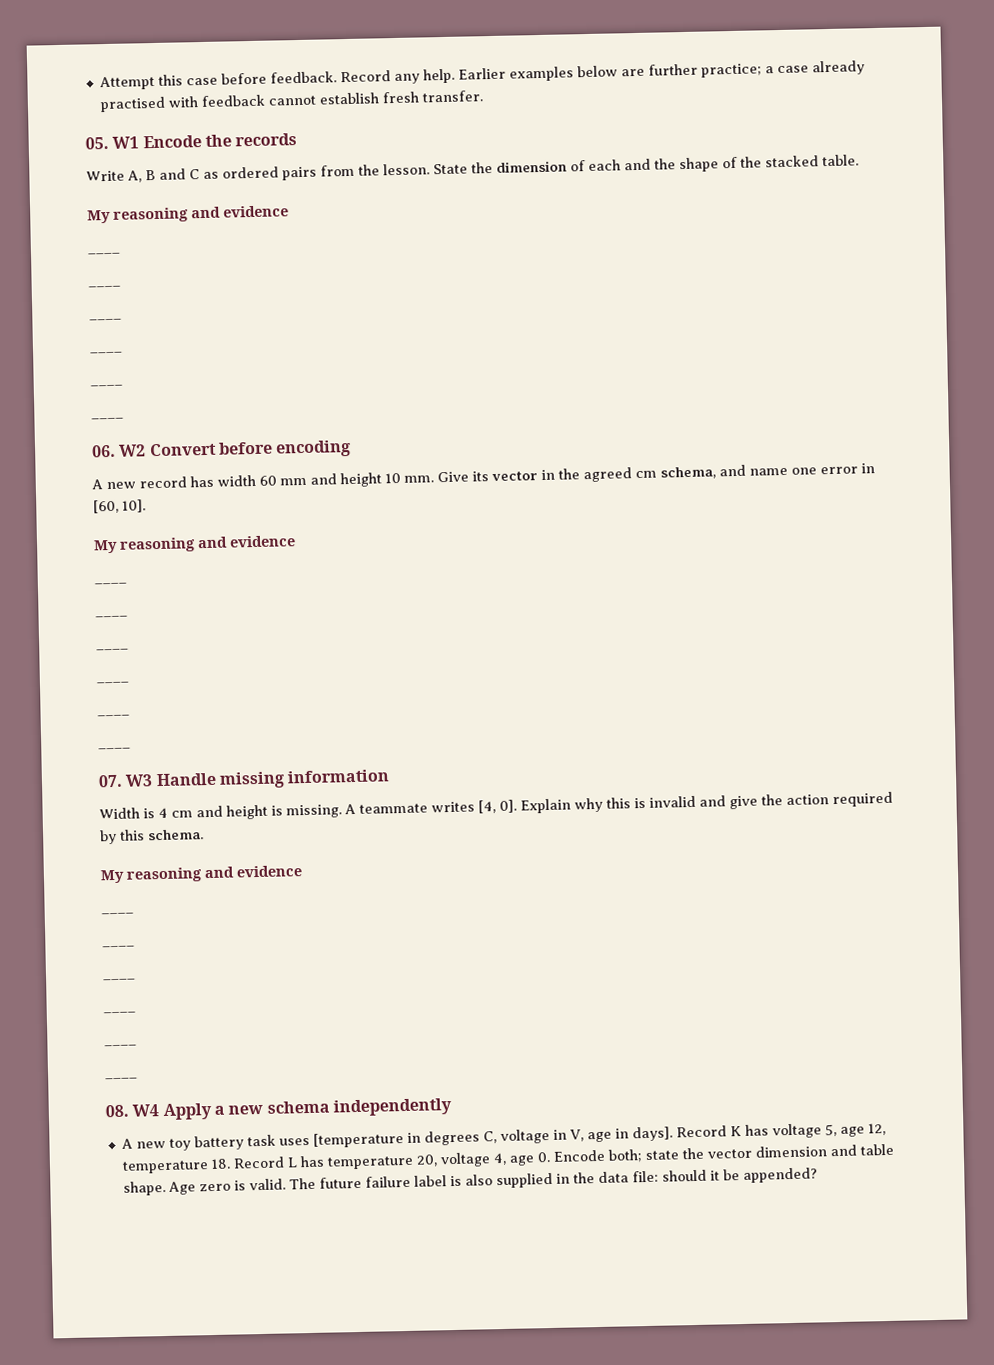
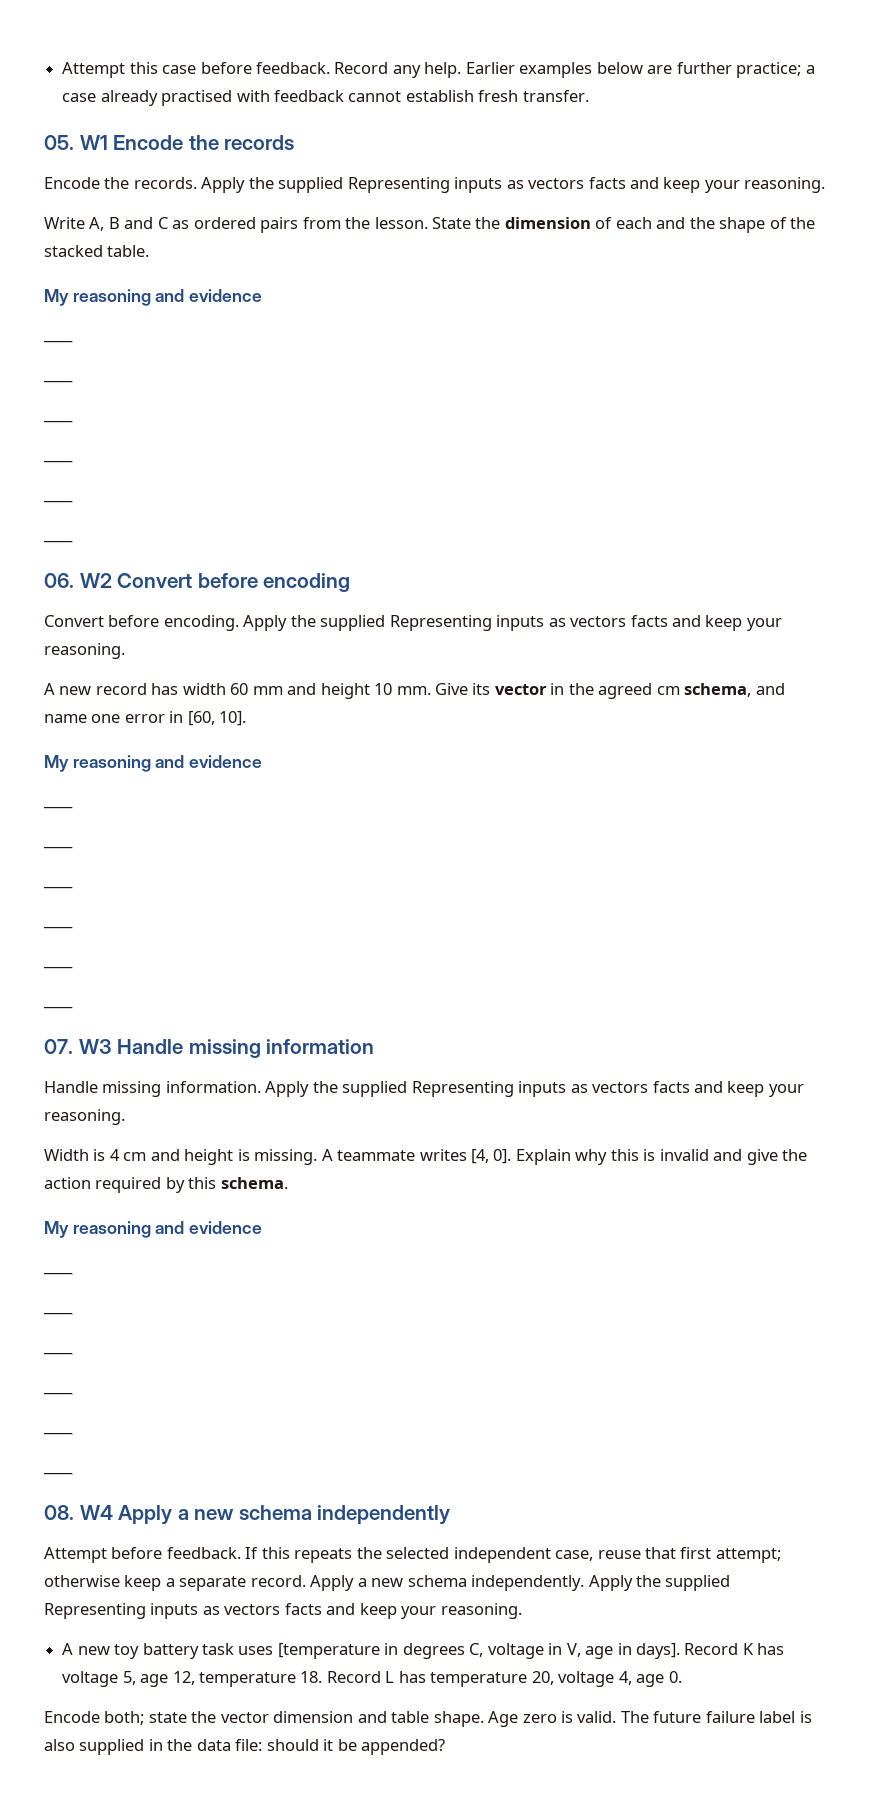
(298, 140) none -> [44,177,826,193] // Encode the records. Apply the supplied Representing inputs as vectors facts and keep your reasoning.
(352, 448) none -> [44,615,782,631] [44,643,125,659] // Convert before encoding. Apply the supplied Representing inputs as vectors facts and keep your reasoning.
(391, 776) none -> [44,1081,804,1097] [44,1109,125,1125] // Handle missing information. Apply the supplied Representing inputs as vectors facts and keep your reasoning.
(452, 1107) none -> [44,1547,781,1563] [44,1575,731,1591] [44,1603,522,1619] // Attempt before feedback. If this repeats the selected independent case, reuse that first attempt; otherwise keep a separate record. Apply a new schema independently. Apply the supplied Representing inputs as vectors facts and keep your reasoning.
(550, 1157) none -> (682, 1677) //

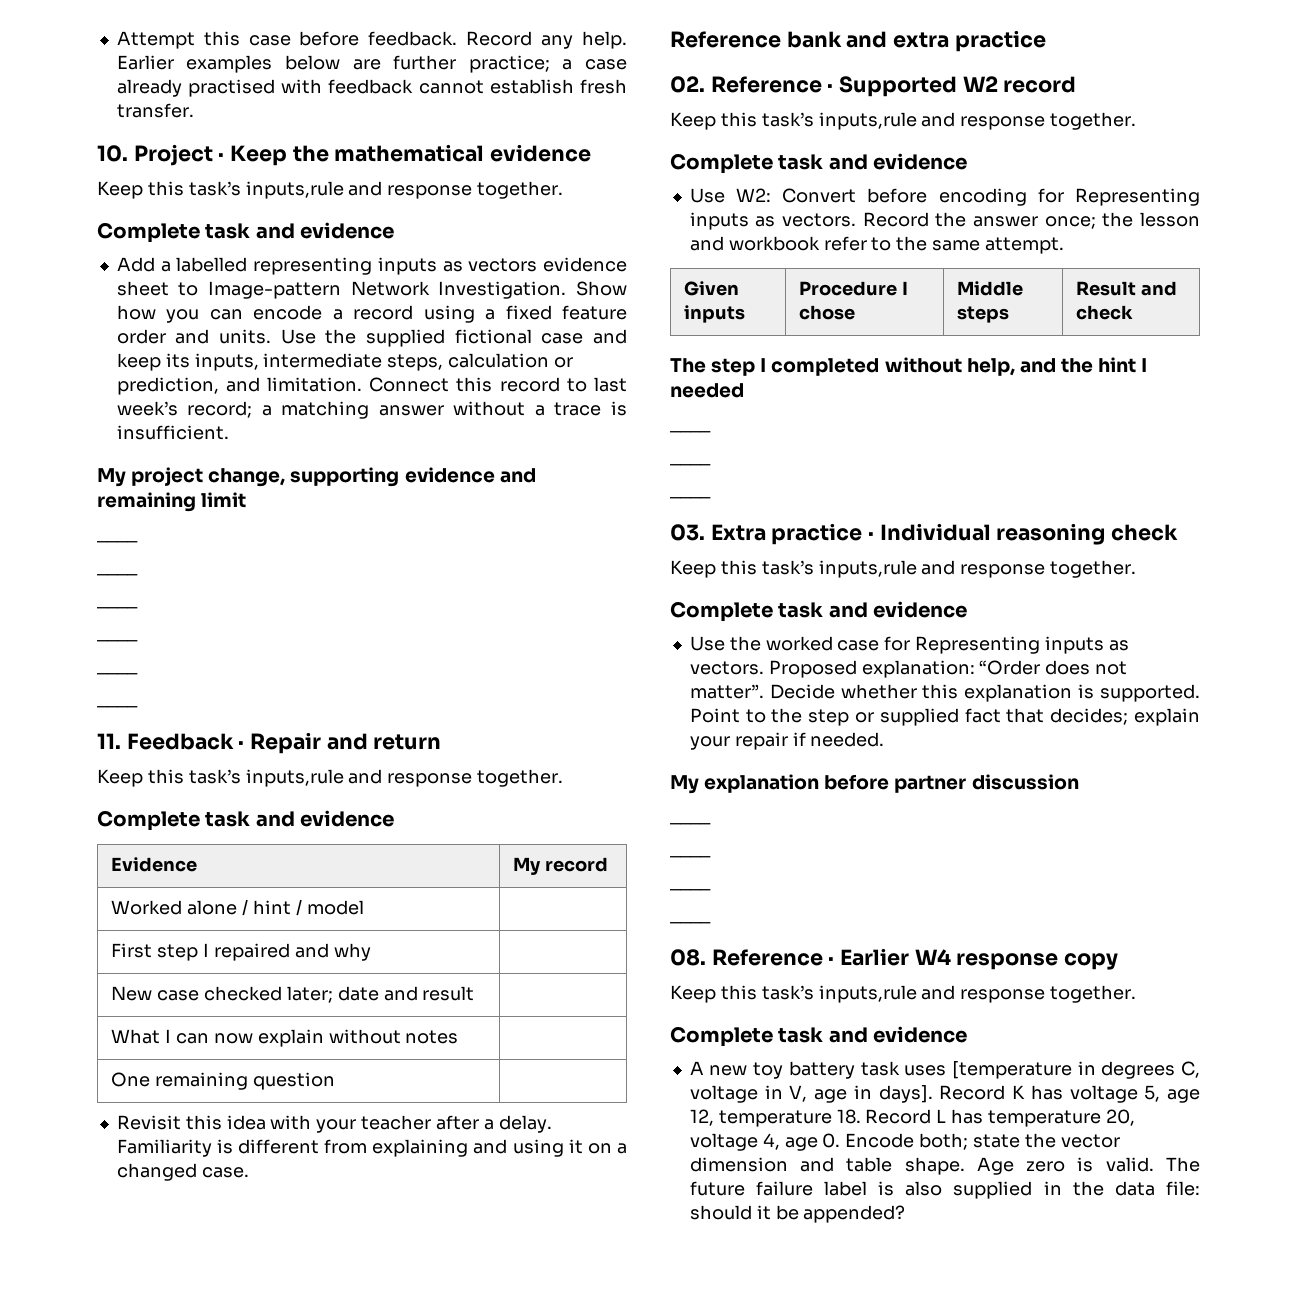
[44,135,295,150] [44,177,826,193] [44,217,816,233] [44,245,150,257] [44,289,263,306] [43,340,73,343] [43,380,73,383] [43,420,73,423] [43,460,73,463] [43,500,73,503] [43,540,73,543] [44,573,351,592] [44,615,782,631] [44,643,125,659] [44,683,785,699] [44,711,247,726] [44,755,263,772] [43,806,73,809] [43,846,73,849] [43,886,73,889] [43,926,73,929] [43,966,73,969] [43,1006,73,1009] [44,1039,375,1058] [44,1081,804,1097] [44,1109,125,1125] [44,1149,808,1165] [44,1177,288,1193] [44,1221,263,1238] [43,1272,73,1275] [43,1312,73,1315] 05. W1 Encode the records // Encode the records. Apply the supplied Representing inputs as vectors facts and keep your reasoning. // Write A, B and C as ordered pairs from the lesson. State the dimension of each and the shape of the stacked table. // My reasoning and evidence // ____ // ____ // ____ // ____ // ____ // ____ // 06. W2 Convert before encoding // Convert before encoding. Apply the supplied Representing inputs as vectors facts and keep your reasoning. // A new record has width 60 mm and height 10 mm. Give its vector in the agreed cm schema, and name one error in [60, 10]. // My reasoning and evidence // ____ // ____ // ____ // ____ // ____ // ____ // 07. W3 Handle missing information // Handle missing information. Apply the supplied Representing inputs as vectors facts and keep your reasoning. // Width is 4 cm and height is missing. A teammate writes [4, 0]. Explain why this is invalid and give the action required by this schema. // My reasoning and evidence // ____ // ____ -> [97,144,592,166] [97,181,564,199] [97,222,395,243] [116,257,627,275] [116,281,627,299] [116,305,627,323] [116,329,627,347] [116,353,573,371] [116,377,627,395] [116,401,627,419] [116,425,229,440] [97,467,536,487] [97,492,247,512] [97,540,138,543] [97,573,138,576] [97,606,138,609] [97,639,138,642] [97,672,138,675] [97,705,138,708] [97,732,442,754] [97,769,564,787] [97,810,395,831] [111,857,198,872] [513,857,609,875] [111,899,364,916] [111,943,371,961] [111,986,475,1003] [111,1029,459,1047] [111,1072,336,1090] [116,1115,552,1133] [116,1139,627,1157] [116,1163,249,1181] [670,30,1046,52] [670,76,1077,97] [670,112,1137,130] [670,153,968,174] [689,188,1200,206] [689,212,1200,230] [689,236,1064,254] [684,281,740,296] [684,305,746,323] [799,281,909,296] [799,305,856,320] [957,281,1024,296] [957,306,1010,323] [1076,281,1178,296] [1076,305,1134,320] [670,357,1148,376] [670,383,744,398] [670,430,711,433] [670,463,711,466] [670,496,711,499] [670,523,1179,545] [670,560,1137,578] [670,601,968,622] [689,636,1129,654] [689,660,1128,678] [689,684,1200,702] [689,708,1200,726] [689,732,885,750] [670,774,1079,794] 10. Project · Keep the mathematical evidence // Keep this task’s inputs,rule and response together. // Complete task and evidence // Add a labelled representing inputs as vectors evidence sheet to Image-pattern Network Investigation. Show how you can encode a record using a fixed feature order and units. Use the supplied fictional case and keep its inputs, intermediate steps, calculation or prediction, and limitation. Connect this record to last week’s record; a matching answer without a trace is insufficient. // My project change, supporting evidence and remaining limit // ____ // ____ // ____ // ____ // ____ // ____ // 11. Feedback · Repair and return // Keep this task’s inputs,rule and response together. // Complete task and evidence // Evidence | My record // Worked alone / hint / model | // First step I repaired and why | // New case checked later; date and result | // What I can now explain without notes | // One remaining question | // Revisit this idea with your teacher after a delay. Familiarity is different from explaining and using it on a changed case. // Reference bank and extra practice // 02. Reference · Supported W2 record // Keep this task’s inputs,rule and response together. // Complete task and evidence // Use W2: Convert before encoding for Representing inputs as vectors. Record the answer once; the lesson and workbook refer to the same attempt. // Given inputs | Procedure I chose | Middle steps | Result and check // The step I completed without help, and the hint I needed // ____ // ____ // ____ // 03. Extra practice · Individual reasoning check // Keep this task’s inputs,rule and response together. // Complete task and evidence // Use the worked case for Representing inputs as vectors. Proposed explanation: “Order does not matter”. Decide whether this explanation is supported. Point to the step or supplied fact that decides; explain your repair if needed. // My explanation before partner discussion
[79,1505,451,1525] [44,1547,781,1563] [44,1575,731,1591] [44,1603,522,1619] W4 Apply a new schema independently // Attempt before feedback. If this repeats the selected independent case, reuse that first attempt; otherwise keep a separate record. Apply a new schema independently. Apply the supplied Representing inputs as vectors facts and keep your reasoning. -> [711,948,1119,970] [670,985,1137,1003] [670,1026,968,1047] Reference · Earlier W4 response copy // Keep this task’s inputs,rule and response together. // Complete task and evidence
(682, 1677) // -> (841, 1140) none

